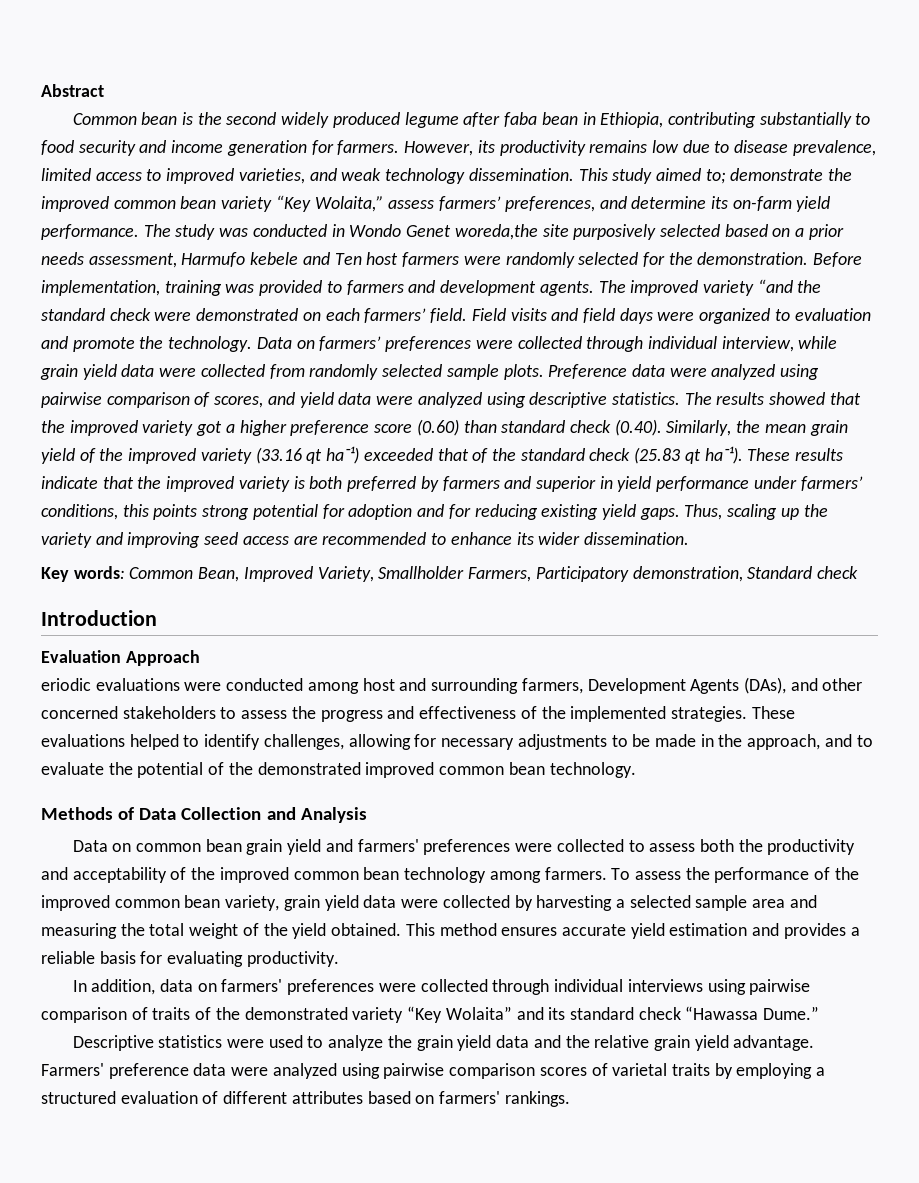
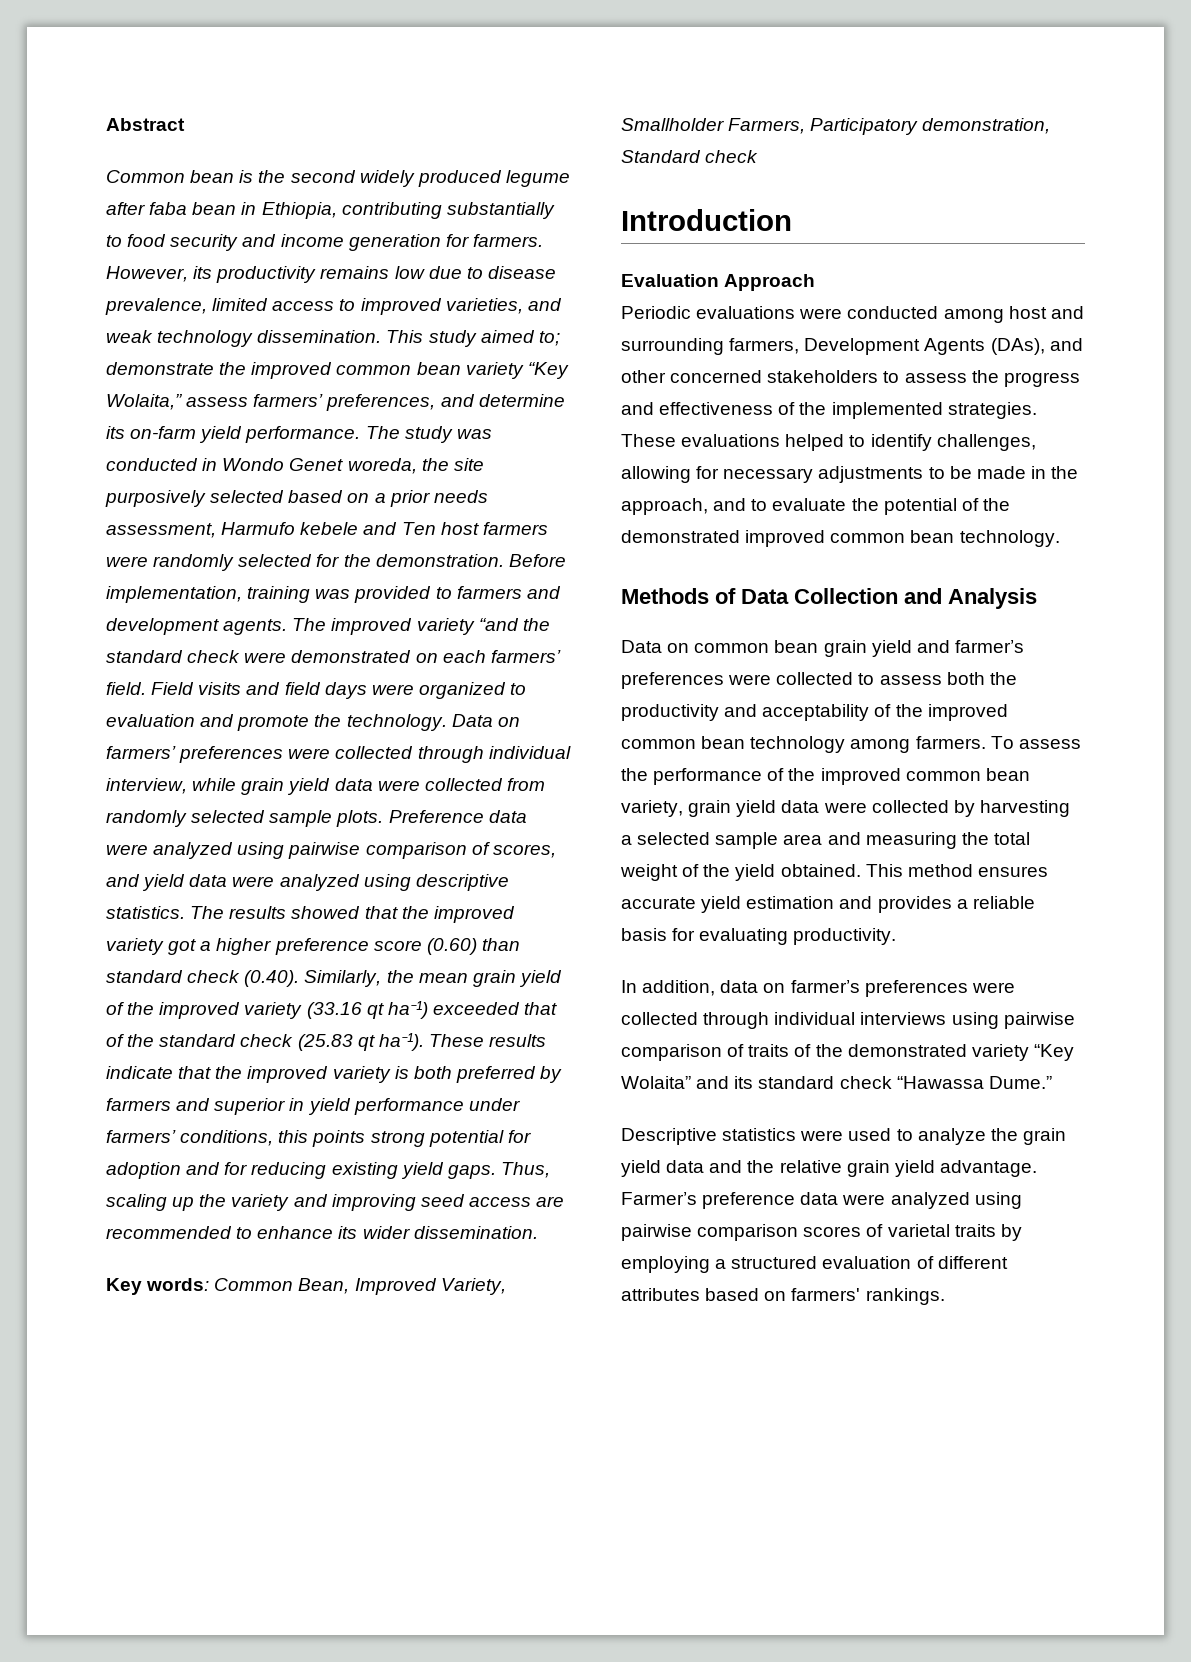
[454,224,538,240] woreda,the -> [347,458,449,474] woreda, the
[41,678,91,691] eriodic -> [621,306,691,319] Periodic
[357,839,419,852] farmers' -> [954,640,1024,653] farmer’s
[221,979,283,992] farmers' -> [790,980,860,993] farmer’s
[41,1063,104,1076] Farmers' -> [621,1192,697,1205] Farmer’s

